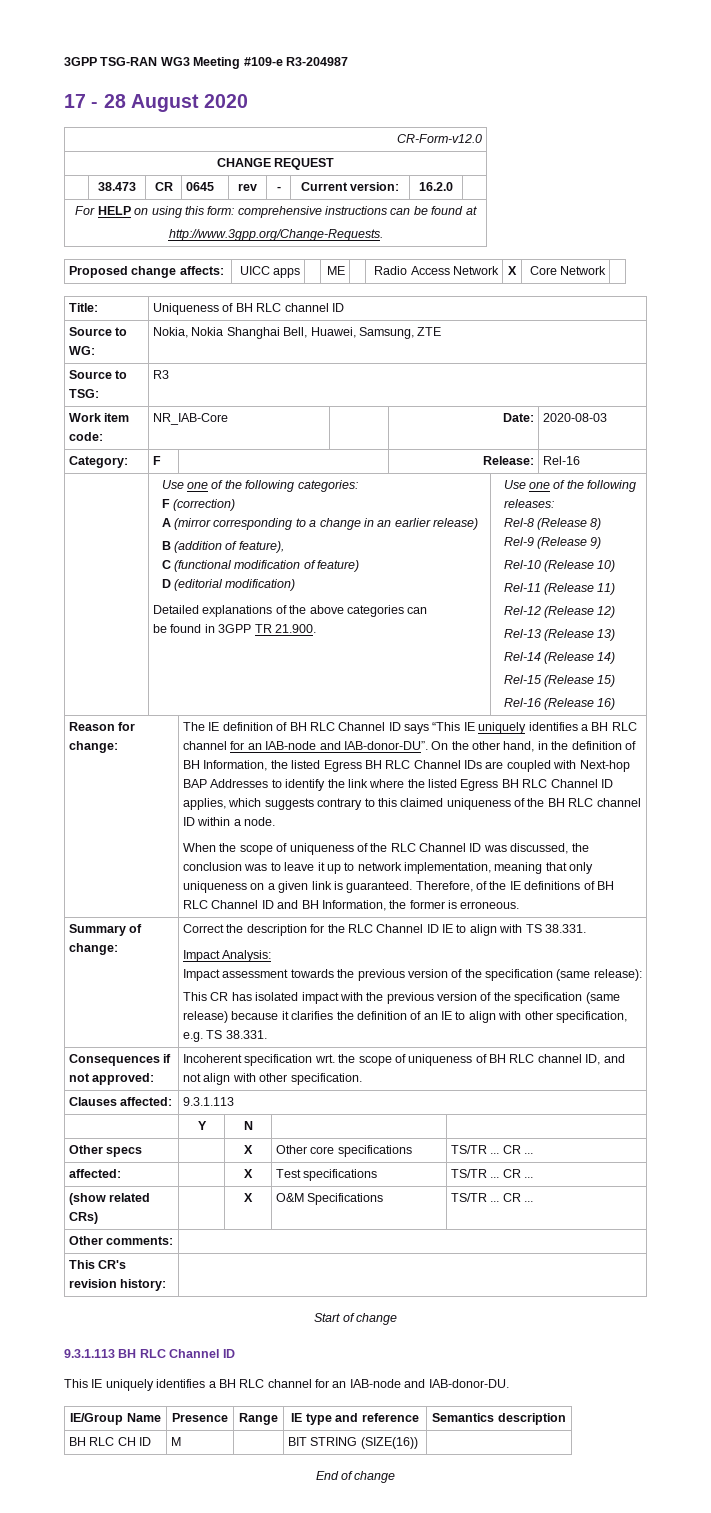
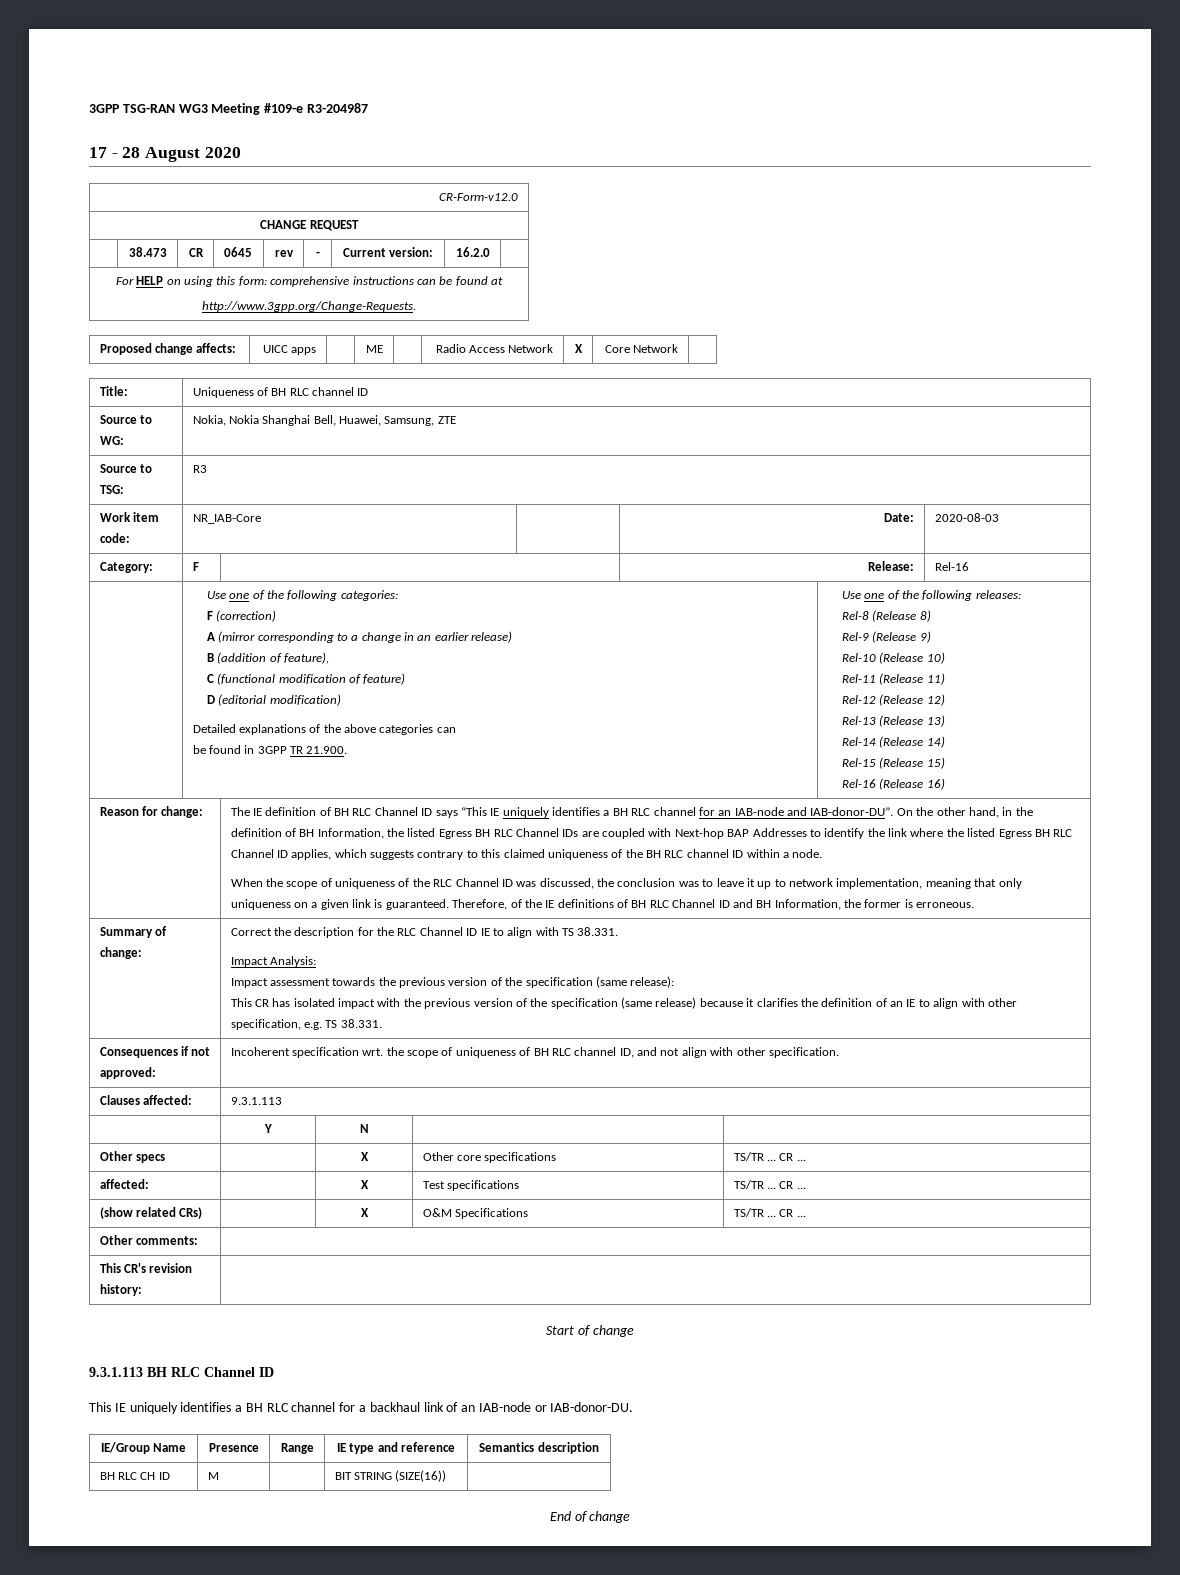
[332,1379,426,1388] an IAB-node and -> [359,1402,547,1412] a backhaul link of an IAB-node or

